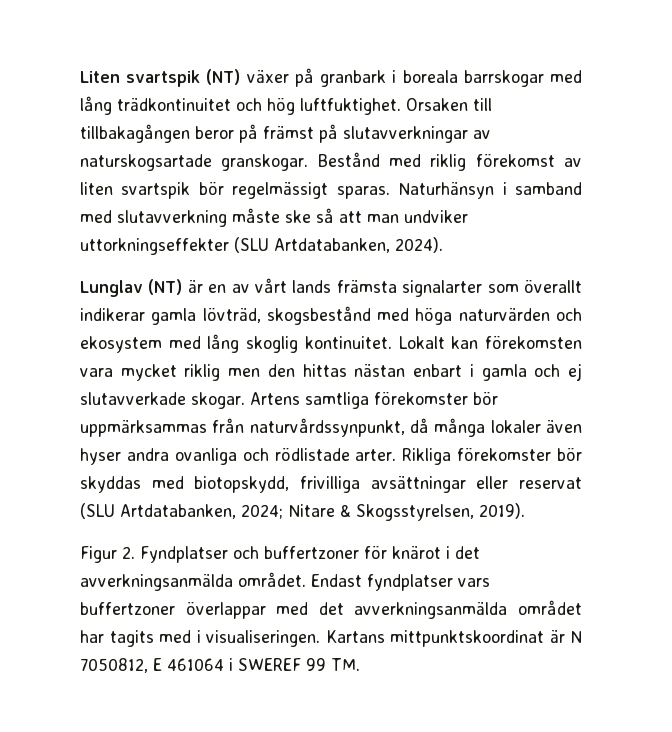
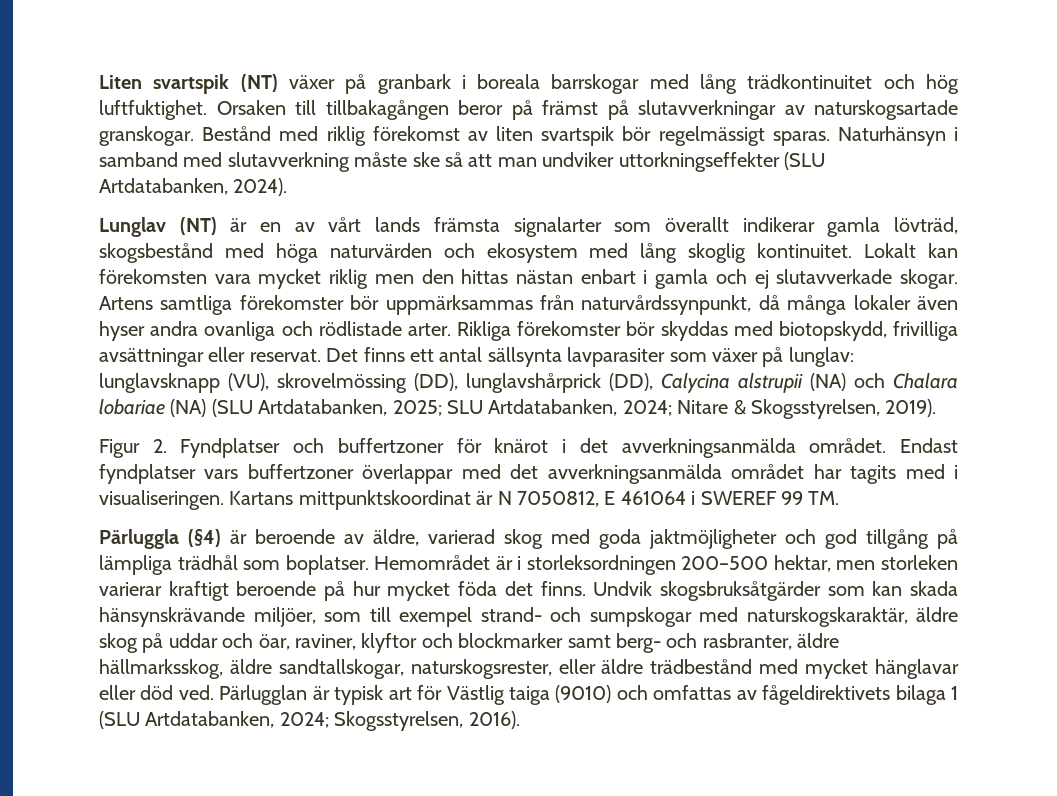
[519,477,582,489] [80,503,115,519] reservat (SLU -> [249,347,854,367] [99,373,958,393] [99,399,483,417] reservat. Det finns ett antal sällsynta lavparasiter som växer på lunglav: lunglavsknapp (VU), skrovelmössing (DD), lunglavshårprick (DD), Calycina alstrupii (NA) och Chalara lobariae (NA) (SLU Artdatabanken, 2025; SLU
(360, 664) none -> [99,529,958,549] [99,555,958,575] [99,581,958,601] [99,607,958,627] [99,633,840,653] [99,659,960,679] [99,685,958,705] [99,711,520,731] // Pärluggla (§4) är beroende av äldre, varierad skog med goda jaktmöjligheter och god tillgång på lämpliga trädhål som boplatser. Hemområdet är i storleksordningen 200–500 hektar, men storleken varierar kraftigt beroende på hur mycket föda det finns. Undvik skogsbruksåtgärder som kan skada hänsynskrävande miljöer, som till exempel strand- och sumpskogar med naturskogskaraktär, äldre skog på uddar och öar, raviner, klyftor och blockmarker samt berg- och rasbranter, äldre hällmarksskog, äldre sandtallskogar, naturskogsrester, eller äldre trädbestånd med mycket hänglavar eller död ved. Pärlugglan är typisk art för Västlig taiga (9010) och omfattas av fågeldirektivets bilaga 1 (SLU Artdatabanken, 2024; Skogsstyrelsen, 2016).

